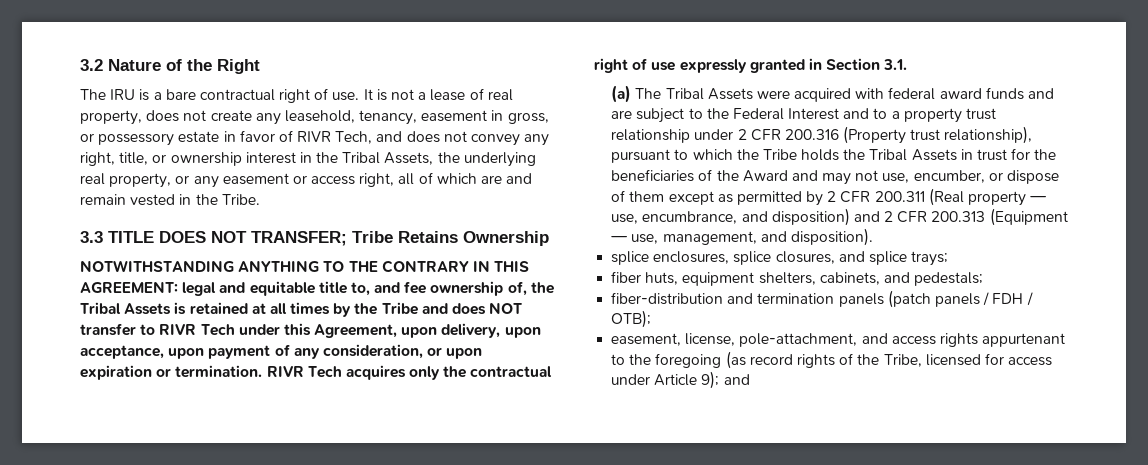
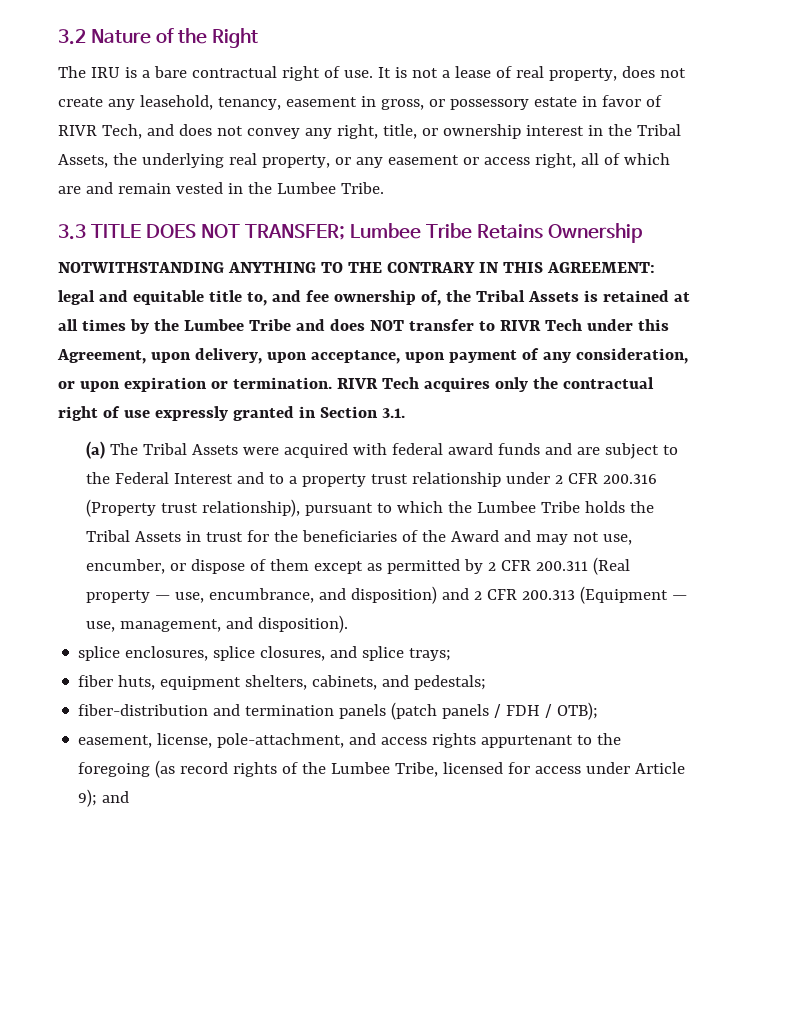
(218, 199) none -> [276,182,336,194] Lumbee
(347, 238) none -> [349,223,421,239] Lumbee
(378, 309) none -> [183,319,244,331] Lumbee
(759, 154) none -> [476,501,536,513] Lumbee
(880, 359) none -> [331,762,391,774] Lumbee

